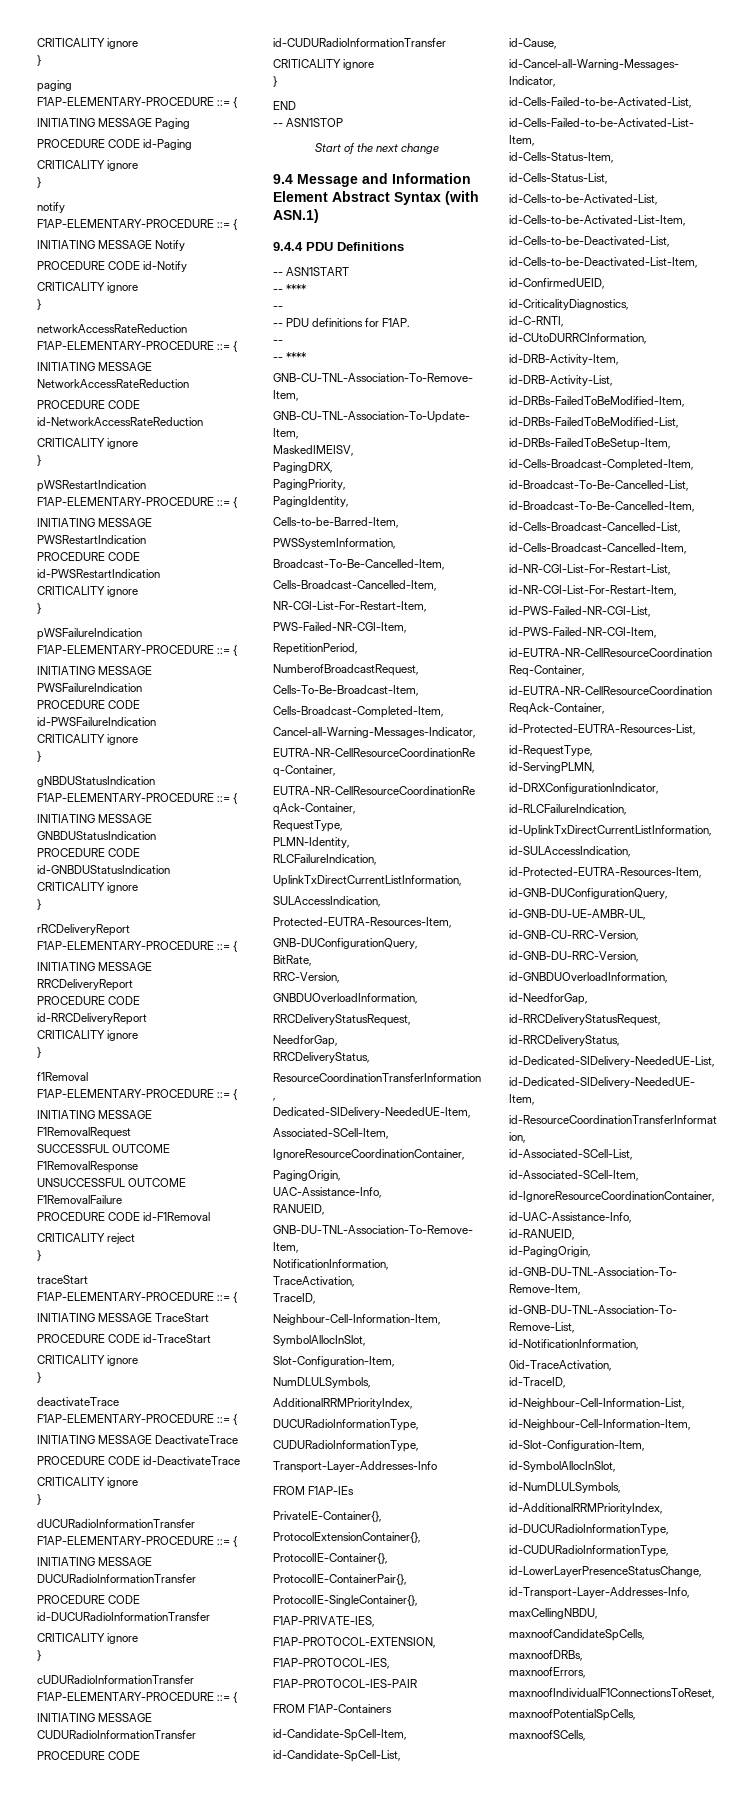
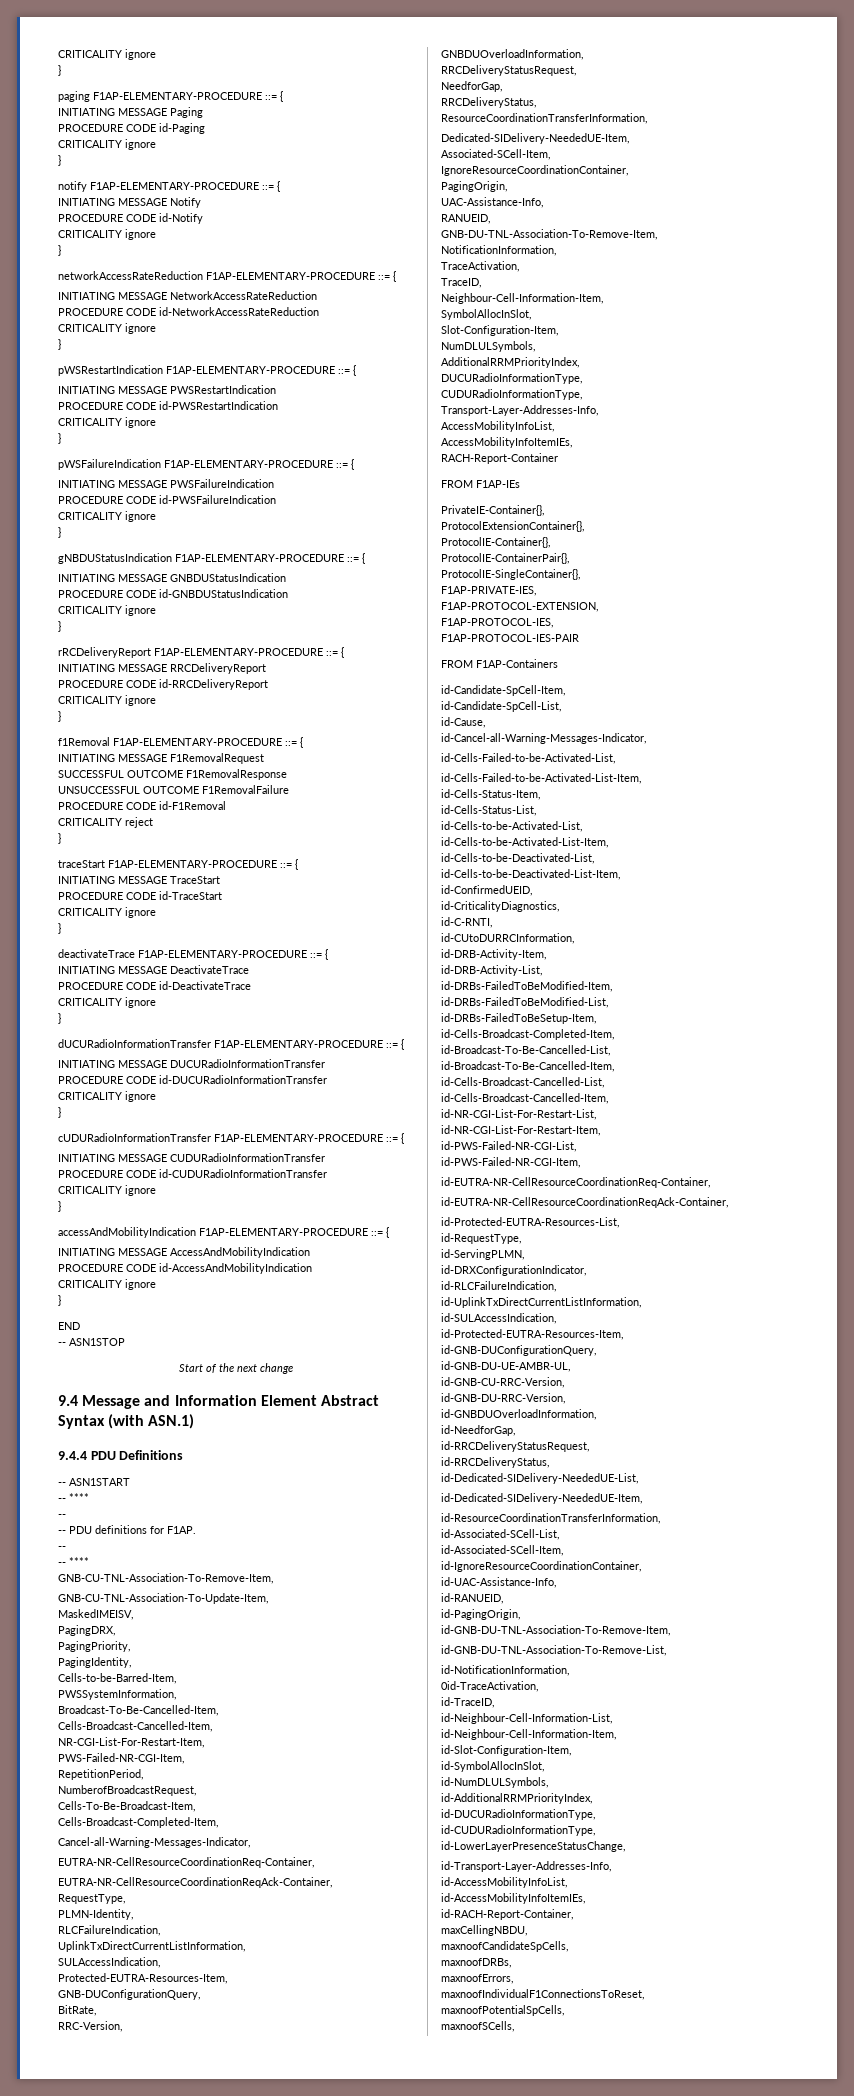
(277, 81) none -> [58,1227,389,1238] [58,1247,310,1258] [58,1263,312,1274] [58,1279,156,1290] [58,1295,61,1306] // accessAndMobilityIndication F1AP-ELEMENTARY-PROCEDURE ::= { // INITIATING MESSAGE AccessAndMobilityIndication // PROCEDURE CODE id-AccessAndMobilityIndication // CRITICALITY ignore // }
[273,1461,437,1473] Transport-Layer-Addresses-Info -> [441,405,599,416] [441,421,555,432] [441,437,573,448] [441,453,558,464] Transport-Layer-Addresses-Info, // AccessMobilityInfoList, // AccessMobilityInfoItemIEs, // RACH-Report-Container
(690, 1593) none -> [441,1877,568,1888] [441,1893,586,1904] [441,1909,574,1920] // id-AccessMobilityInfoList, // id-AccessMobilityInfoItemIEs, // id-RACH-Report-Container,

